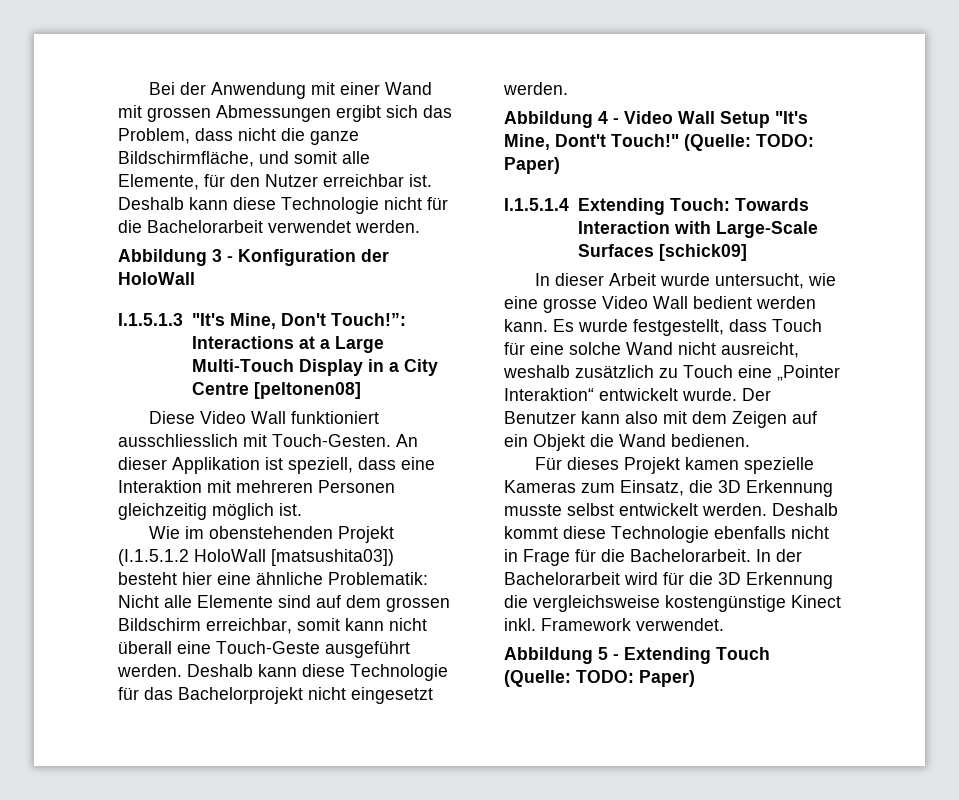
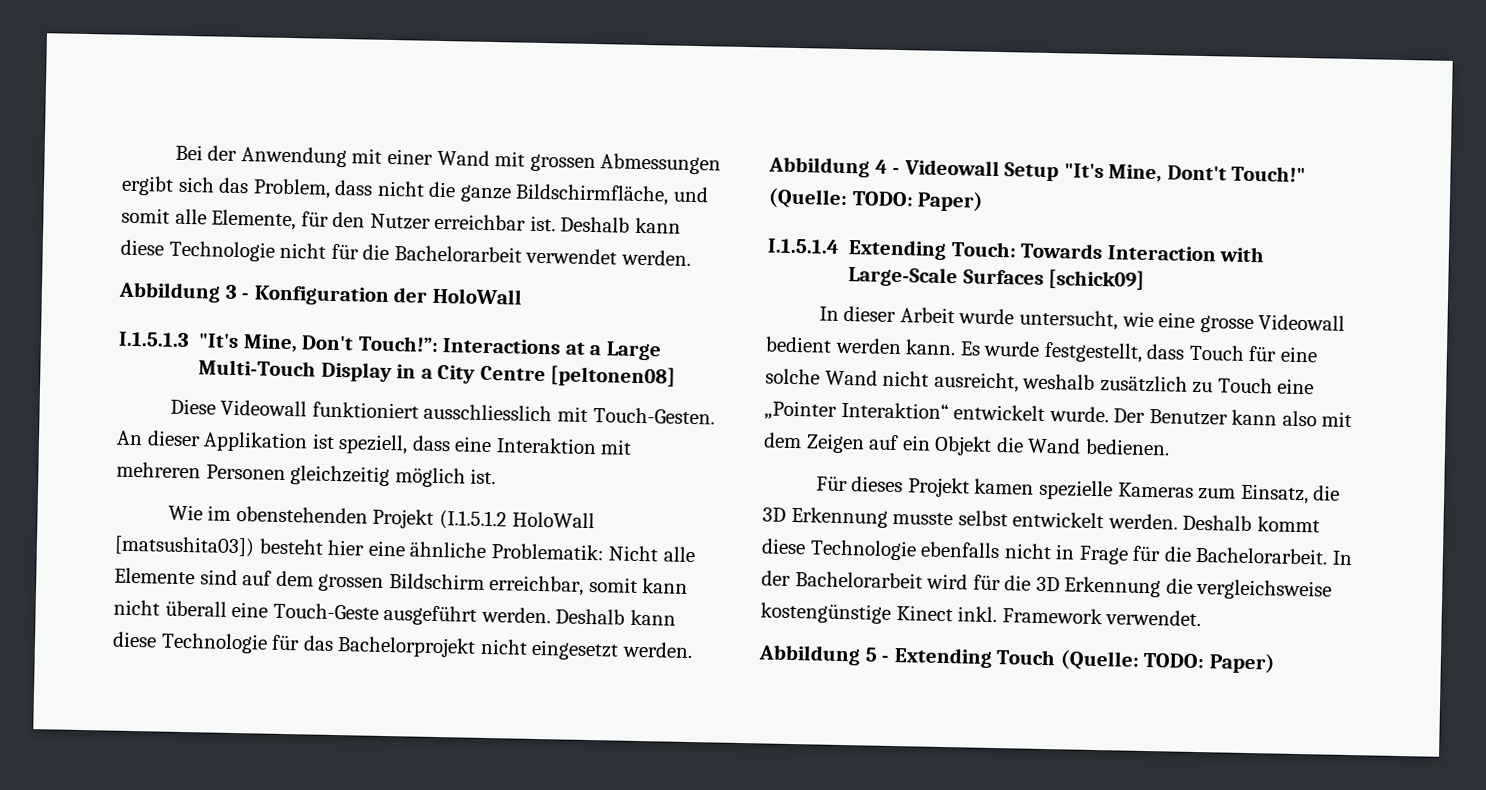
[200,411,287,424] Video Wall -> [220,399,308,417] Videowall
[624,111,715,124] Video Wall -> [903,159,1000,177] Videowall
[602,296,688,309] Video Wall -> [1258,314,1346,331] Videowall

